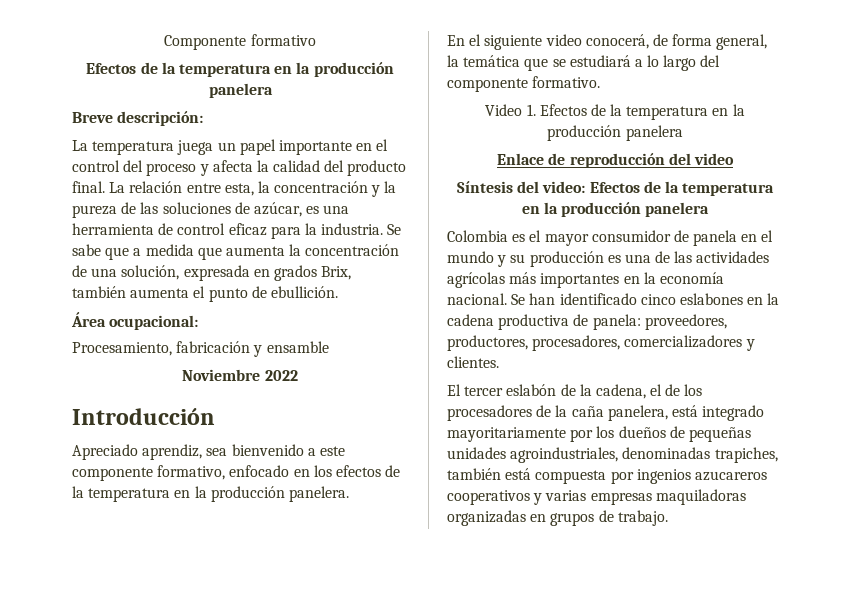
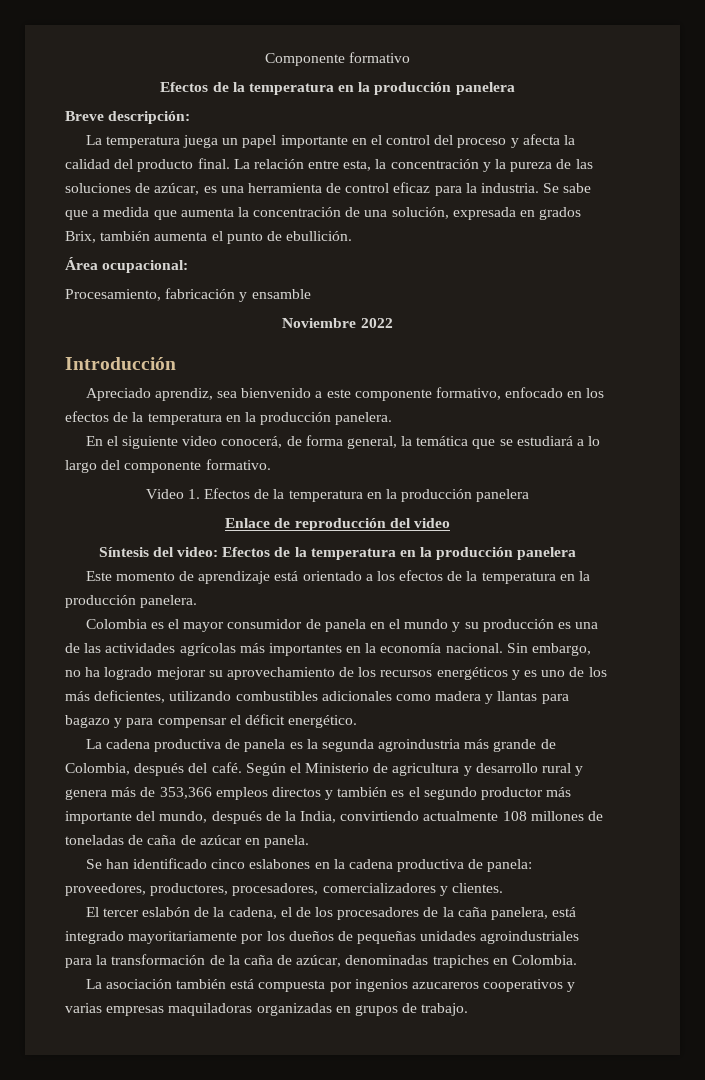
(710, 209) none -> [85,570,590,584] [65,595,198,608] // Este momento de aprendizaje está orientado a los efectos de la temperatura en la producción panelera.
(507, 299) none -> [506,643,592,656] [65,667,607,680] [65,690,569,704] [65,714,358,728] [85,739,556,752] [65,762,584,776] [65,787,572,800] [65,811,604,824] [65,835,310,848] Sin embargo, no ha logrado mejorar su aprovechamiento de los recursos energéticos y es uno de los más deficientes, utilizando combustibles adicionales como madera y llantas para bagazo y para compensar el déficit energético. // La cadena productiva de panela es la segunda agroindustria más grande de Colombia, después del café. Según el Ministerio de agricultura y desarrollo rural y genera más de 353,366 empleos directos y también es el segundo productor más importante del mundo, después de la India, convirtiendo actualmente 108 millones de toneladas de caña de azúcar en panela. //
[510,447,778,463] agroindustriales, denominadas trapiches, -> [480,931,580,944] [65,954,578,968] [85,979,172,989] agroindustriales para la transformación de la caña de azúcar, denominadas trapiches en Colombia. // La asociación

